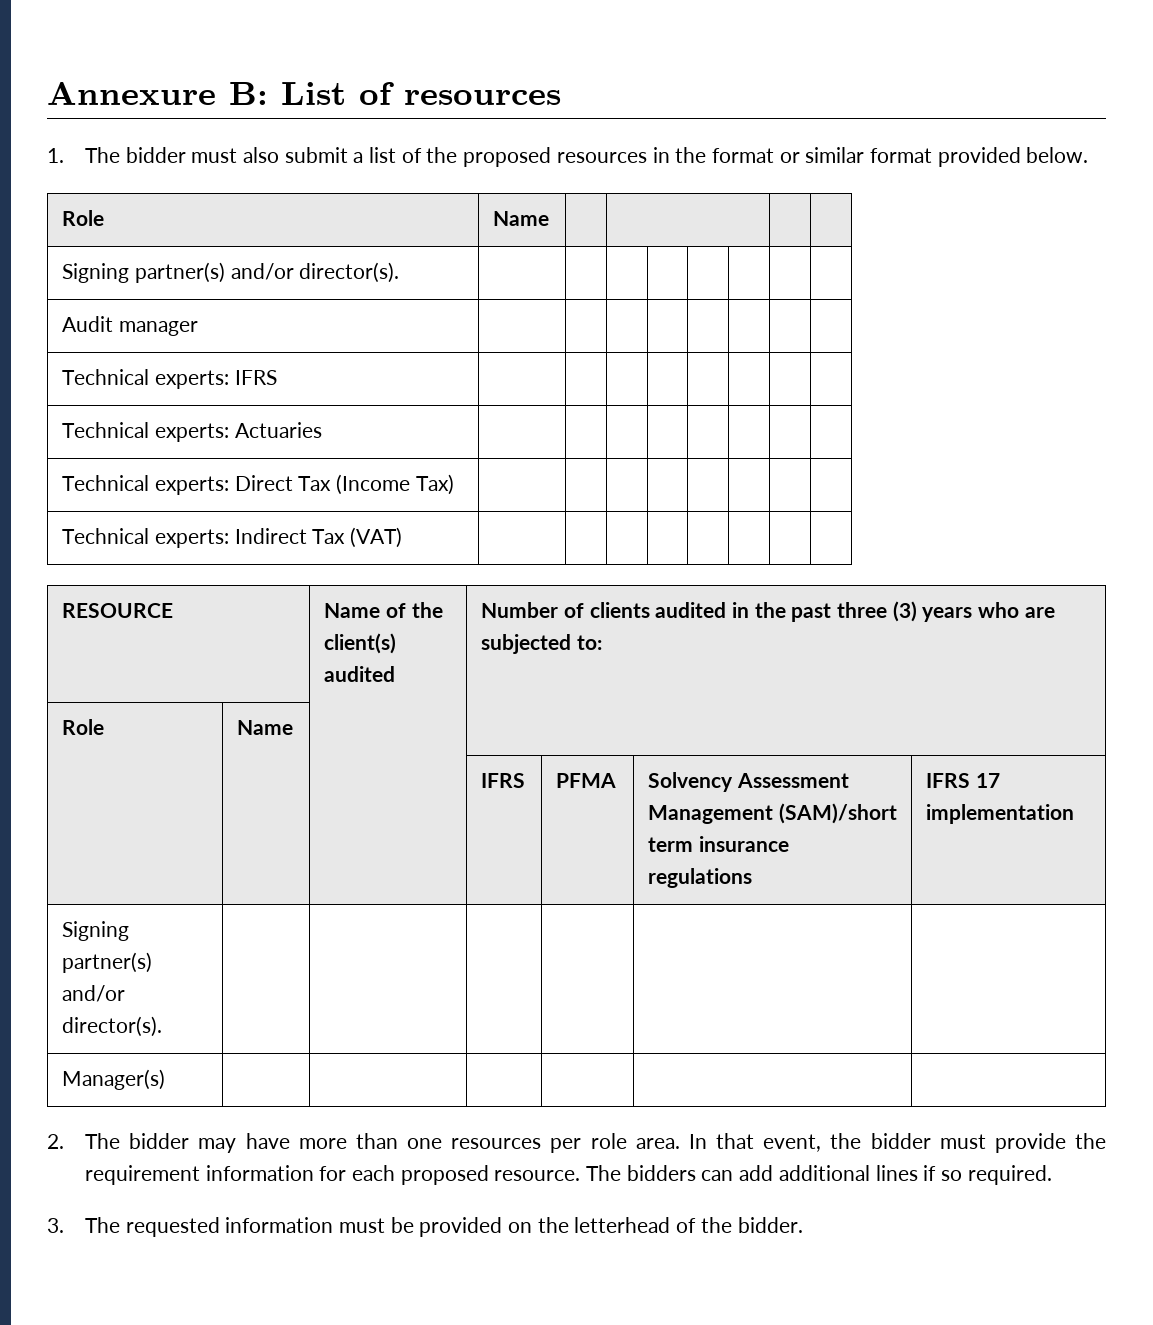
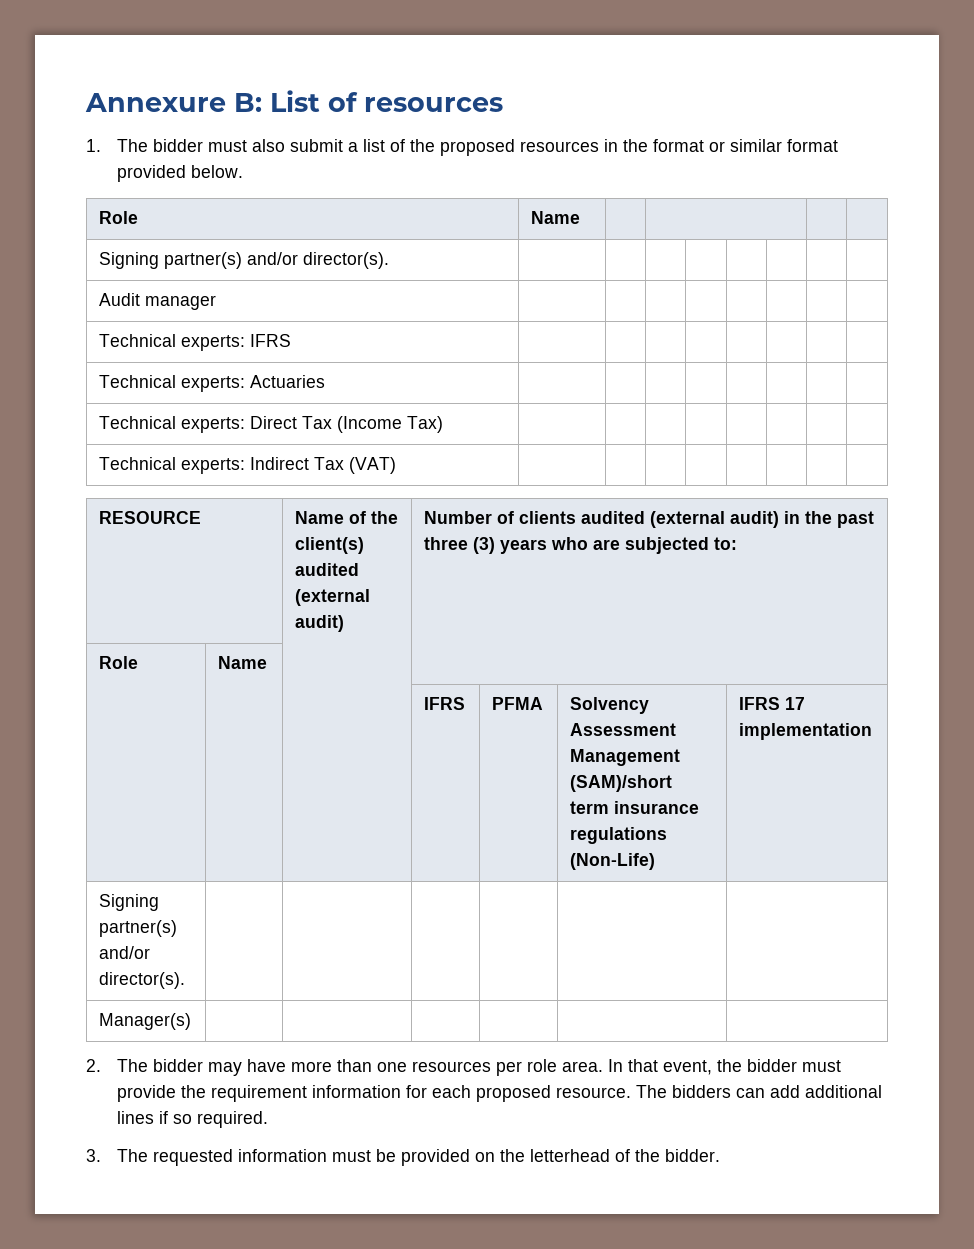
(396, 674) none -> [295,589,371,606] [295,615,345,632] (external audit)
(727, 610) none -> [650,511,780,528] (external audit)
(753, 878) none -> [570,853,656,870] (Non-Life)

